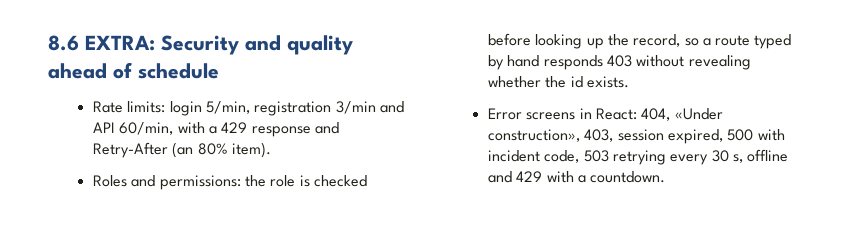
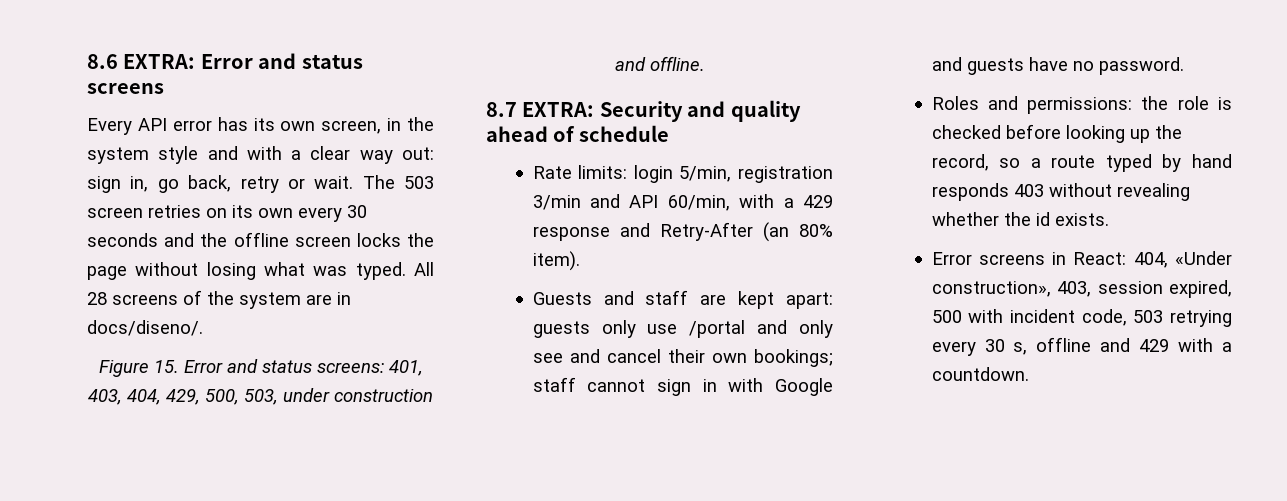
(155, 43) none -> [200,53,363,69] [87,83,164,94] [87,117,434,135] [87,146,434,164] [87,175,434,193] [87,205,367,222] [87,232,434,247] [87,262,434,280] [87,290,351,309] [87,320,203,336] [98,359,423,377] [88,388,433,405] [614,56,705,71] [486,102,595,117] Error and status screens // Every API error has its own screen, in the system style and with a clear way out: sign in, go back, retry or wait. The 503 screen retries on its own every 30 seconds and the offline screen locks the page without losing what was typed. All 28 screens of the system are in docs/diseno/. // Figure 15. Error and status screens: 401, 403, 404, 429, 500, 503, under construction and offline. // 8.7 EXTRA:
(271, 150) none -> [532,290,833,309] [532,320,833,338] [532,349,833,367] [532,377,833,396] [931,57,1184,75] // Guests and staff are kept apart: guests only use /portal and only see and cancel their own bookings; staff cannot sign in with Google and guests have no password.

